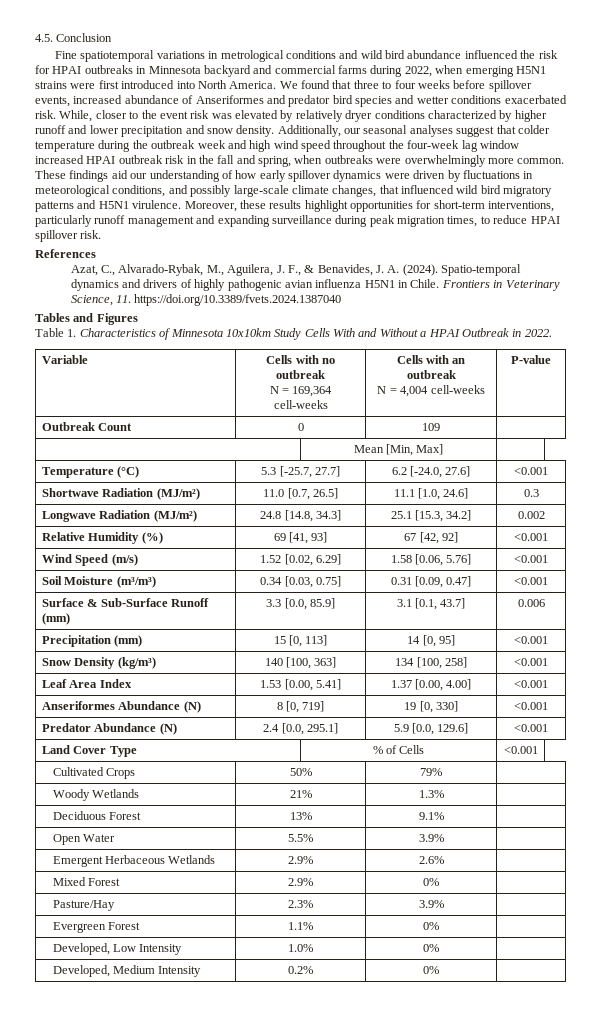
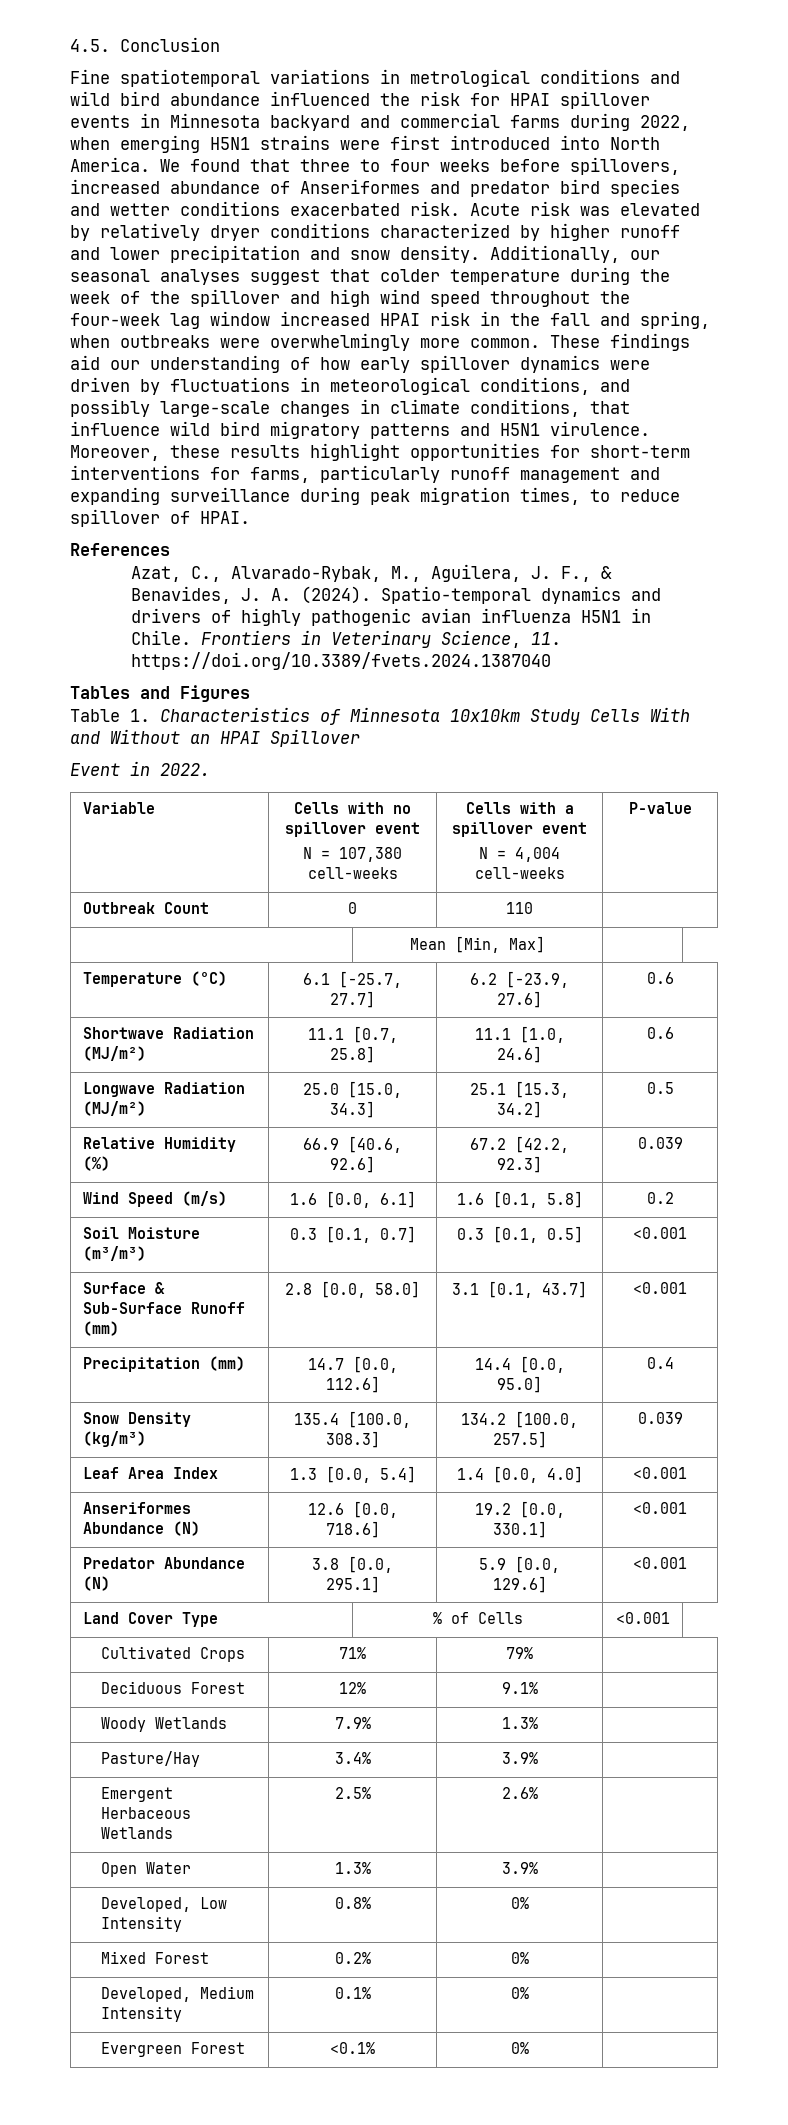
[84,65,133,74] outbreaks -> [560,91,650,109] [70,115,130,128] spillover events
[488,80,532,92] [35,96,70,107] spillover events, -> [570,157,680,175] spillovers,
[59,110,188,122] While, closer to the event -> [470,203,520,216] Acute
[151,140,226,149] outbreak week -> [70,289,280,307] week of the spillover
[118,155,163,164] outbreak -> (420, 319) none
[291,185,454,197] climate changes, that influenced -> [280,399,630,417] [70,421,160,436] changes in climate conditions, that influence
[488,201,555,212] interventions, -> [70,465,310,483] interventions for farms,
[530,216,560,224] [35,230,102,242] HPAI spillover risk. -> [70,509,250,527] spillover of HPAI.
[420,328,509,337] a HPAI Outbreak -> [190,729,360,747] [70,763,120,776] an HPAI Spillover // Event
[276,370,325,379] [269,386,333,397] outbreak // N = 169,364 -> [285,822,420,837] [303,847,402,862] spillover event // N = 107,380
[452,358,466,364] [406,370,456,379] an outbreak -> [564,805,574,814] [452,822,587,837] a spillover event
[422,423,440,431] 109 -> [506,902,533,914] 110
[261,467,277,475] 5.3 -> [303,973,330,985] 6.1
[410,466,442,478] [-24.0, -> [506,971,569,988] [-23.9,
[514,467,548,475] <0.001 -> [646,972,674,984] 0.6
[263,488,338,500] 11.0 [0.7, 26.5] -> [307,1026,398,1043] [330,1046,375,1063] 11.1 [0.7, 25.8]
[523,489,539,497] 0.3 -> [646,1027,674,1039] 0.6
[260,510,313,522] 24.8 [14.8, -> [303,1081,402,1098] 25.0 [15.0,
[517,511,545,519] 0.002 -> [646,1082,674,1094] 0.5
[273,532,328,544] [404,532,458,544] [514,533,548,541] [41,554,138,566] [260,554,341,566] [390,554,472,566] [514,555,548,563] [41,576,156,588] [260,576,341,588] [390,576,472,588] 69 [41, 93] | 67 [42, 92] | <0.001 // Wind Speed (m/s) | 1.52 [0.02, 6.29] | 1.58 [0.06, 5.76] | <0.001 // Soil Moisture (m³/m³) | 0.34 [0.03, 0.75] | 0.31 [0.09, 0.47] -> [303,1136,402,1153] [330,1156,375,1173] [470,1136,569,1153] [497,1156,542,1173] [637,1137,683,1149] [82,1191,227,1207] [289,1191,416,1208] [456,1191,583,1208] [646,1192,674,1204] [82,1227,200,1239] [82,1246,146,1261] [289,1226,416,1243] [456,1226,583,1243] 66.9 [40.6, 92.6] | 67.2 [42.2, 92.3] | 0.039 // Wind Speed (m/s) | 1.6 [0.0, 6.1] | 1.6 [0.1, 5.8] | 0.2 // Soil Moisture (m³/m³) | 0.3 [0.1, 0.7] | 0.3 [0.1, 0.5]
[266,598,335,610] 3.3 [0.0, 85.9] -> [285,1281,420,1298] 2.8 [0.0, 58.0]
[517,599,545,607] 0.006 -> [633,1282,687,1294] <0.001
[273,635,328,647] [407,635,455,647] [514,636,548,644] [41,657,156,669] [264,657,337,669] [395,657,467,669] [514,658,548,666] [41,679,132,688] [260,679,341,691] [390,679,472,691] [514,680,548,688] [41,701,201,713] [276,701,325,713] [404,701,458,713] 15 [0, 113] | 14 [0, 95] | <0.001 // Snow Density (kg/m³) | 140 [100, 363] | 134 [100, 258] | <0.001 // Leaf Area Index | 1.53 [0.00, 5.41] | 1.37 [0.00, 4.00] | <0.001 // Anseriformes Abundance (N) | 8 [0, 719] | 19 [0, 330] -> [307,1356,398,1373] [325,1376,380,1393] [474,1356,565,1373] [497,1376,542,1393] [646,1357,674,1369] [82,1412,191,1427] [82,1431,146,1447] [294,1411,411,1428] [325,1431,380,1448] [461,1411,578,1428] [492,1431,547,1448] [637,1412,683,1424] [82,1467,218,1479] [289,1466,416,1483] [456,1466,583,1483] [633,1467,687,1479] [82,1502,191,1514] [82,1521,200,1536] [307,1501,398,1518] [325,1521,380,1538] [474,1501,565,1518] [492,1521,547,1538] 14.7 [0.0, 112.6] | 14.4 [0.0, 95.0] | 0.4 // Snow Density (kg/m³) | 135.4 [100.0, 308.3] | 134.2 [100.0, 257.5] | 0.039 // Leaf Area Index | 1.3 [0.0, 5.4] | 1.4 [0.0, 4.0] | <0.001 // Anseriformes Abundance (N) | 12.6 [0.0, 718.6] | 19.2 [0.0, 330.1]
[263,724,280,732] 2.4 -> [312,1558,339,1570] 3.8
[289,768,312,776] 50% -> [339,1647,366,1659] 71%
(442, 772) none -> [101,1681,246,1694] [339,1682,366,1694] [501,1682,538,1694] // Deciduous Forest | 12% | 9.1% |
[289,790,312,798] 21% -> [334,1717,371,1729] 7.9%
[52,811,141,820] [289,812,312,820] [418,812,444,820] [52,834,115,845] [288,834,313,842] Deciduous Forest | 13% | 9.1% | // Open Water | 5.5% -> [101,1751,201,1767] [334,1752,371,1764] Pasture/Hay | 3.4%
[288,856,313,864] 2.9% -> [334,1787,371,1799] 2.5%
[52,877,120,886] [288,878,313,886] [423,878,439,886] [52,900,115,911] [288,900,313,908] [418,900,444,908] [52,922,140,933] [288,922,313,930] [423,922,439,930] [52,943,183,955] [288,944,313,952] Mixed Forest | 2.9% | 0% | // Pasture/Hay | 2.3% | 3.9% | // Evergreen Forest | 1.1% | 0% | // Developed, Low Intensity | 1.0% -> [101,1862,192,1877] [334,1862,371,1874] [501,1862,538,1874] [101,1897,228,1912] [101,1916,183,1932] [334,1897,371,1909] [510,1897,529,1909] [101,1951,210,1964] [334,1952,371,1964] Open Water | 1.3% | 3.9% | // Developed, Low Intensity | 0.8% | 0% | // Mixed Forest | 0.2%
[288,966,313,974] [423,966,439,974] 0.2% | 0% | -> [334,1987,371,1999] [510,1987,529,1999] [101,2042,246,2057] [330,2042,375,2054] [510,2042,529,2054] 0.1% | 0% | // Evergreen Forest | <0.1% | 0% |

